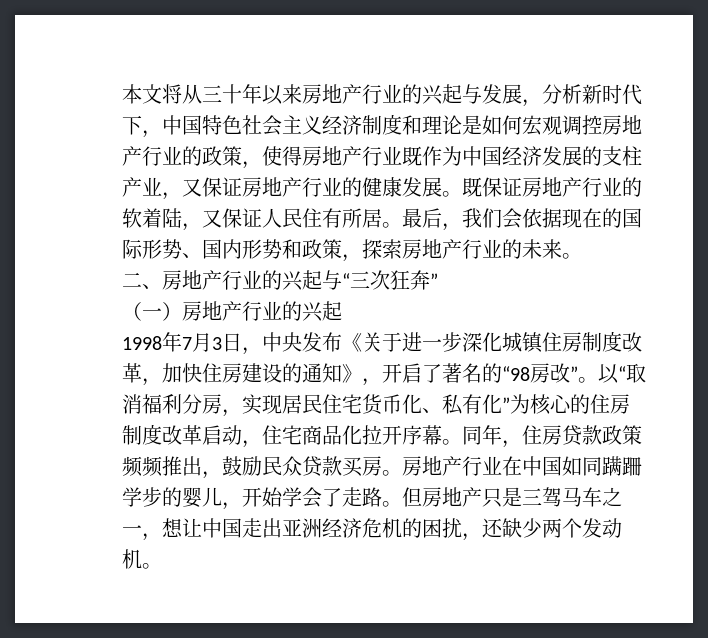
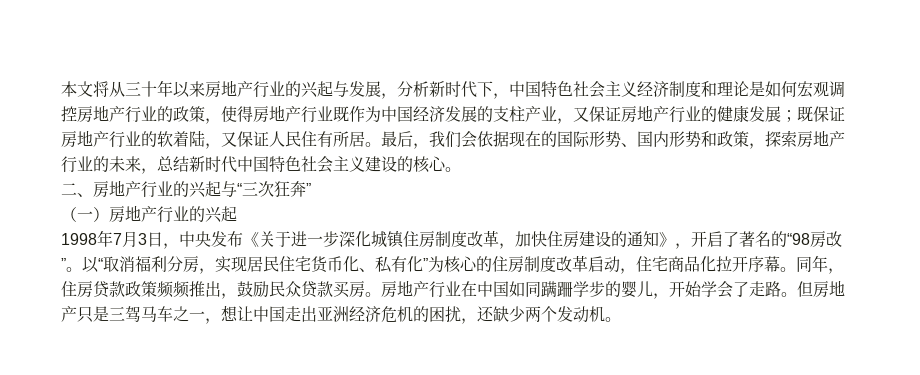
[442,191,462,197] 。 -> [781,110,797,122] ；
(562, 249) none -> [141,156,446,174] ，总结新时代中国特色社会主义建设的核心

